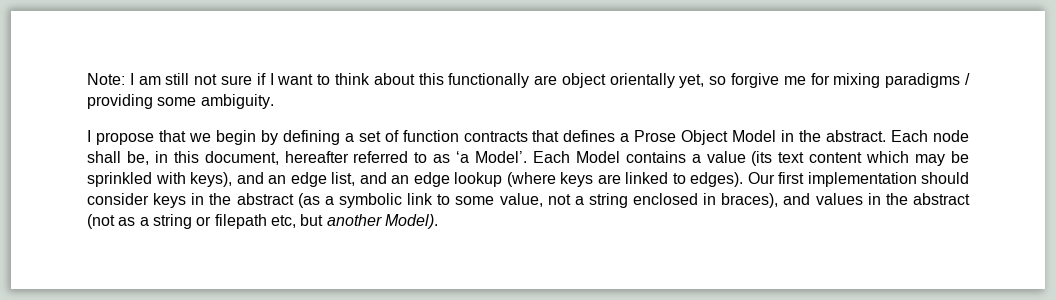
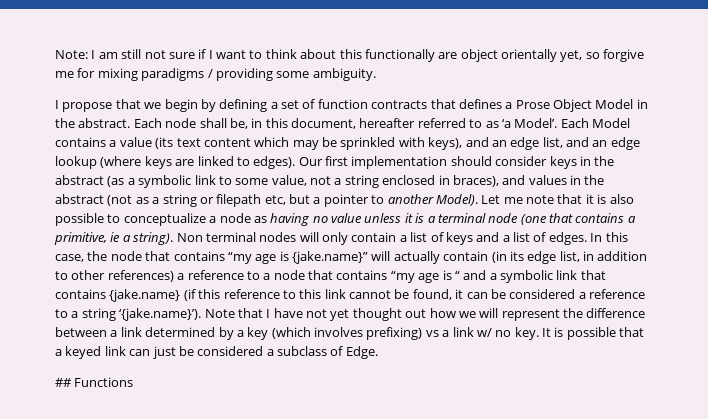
[326,214,438,229] another Model). -> [313,194,634,207] [55,213,636,226] [54,232,628,245] [55,251,648,264] [55,270,606,283] [55,289,645,302] [55,308,646,321] [55,327,645,340] [55,346,378,359] [55,377,134,387] a pointer to another Model). Let me note that it is also possible to conceptualize a node as having no value unless it is a terminal node (one that contains a primitive, ie a string). Non terminal nodes will only contain a list of keys and a list of edges. In this case, the node that contains “my age is {jake.name}” will actually contain (in its edge list, in addition to other references) a reference to a node that contains “my age is “ and a symbolic link that contains {jake.name} (if this reference to this link cannot be found, it can be considered a reference to a string ‘{jake.name}’). Note that I have not yet thought out how we will represent the difference between a link determined by a key (which involves prefixing) vs a link w/ no key. It is possible that a keyed link can just be considered a subclass of Edge. // ## Functions

